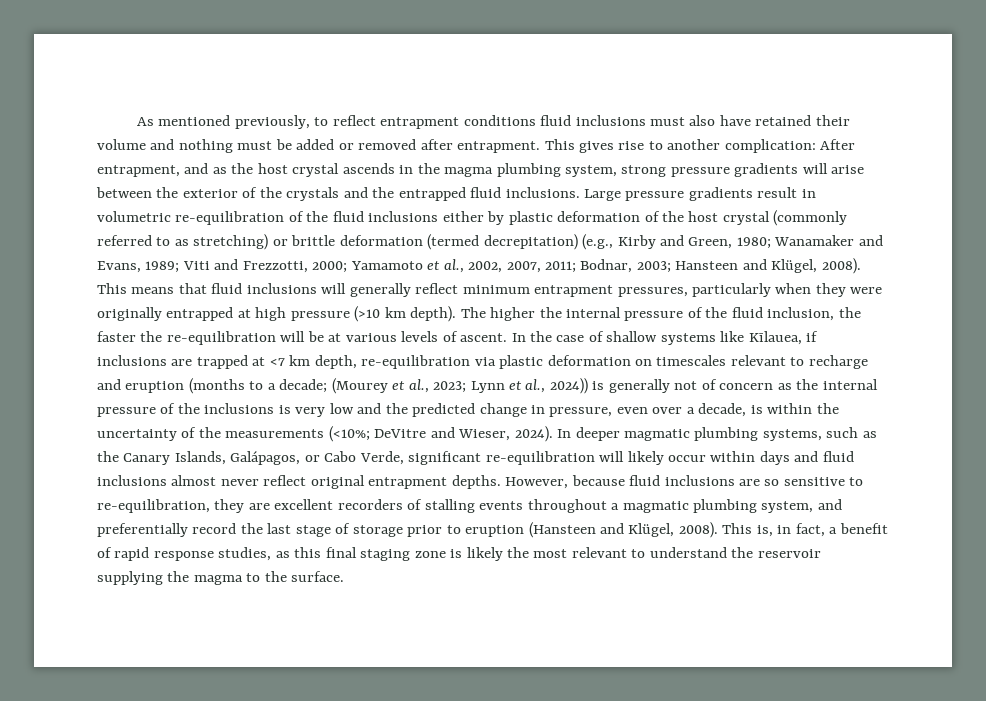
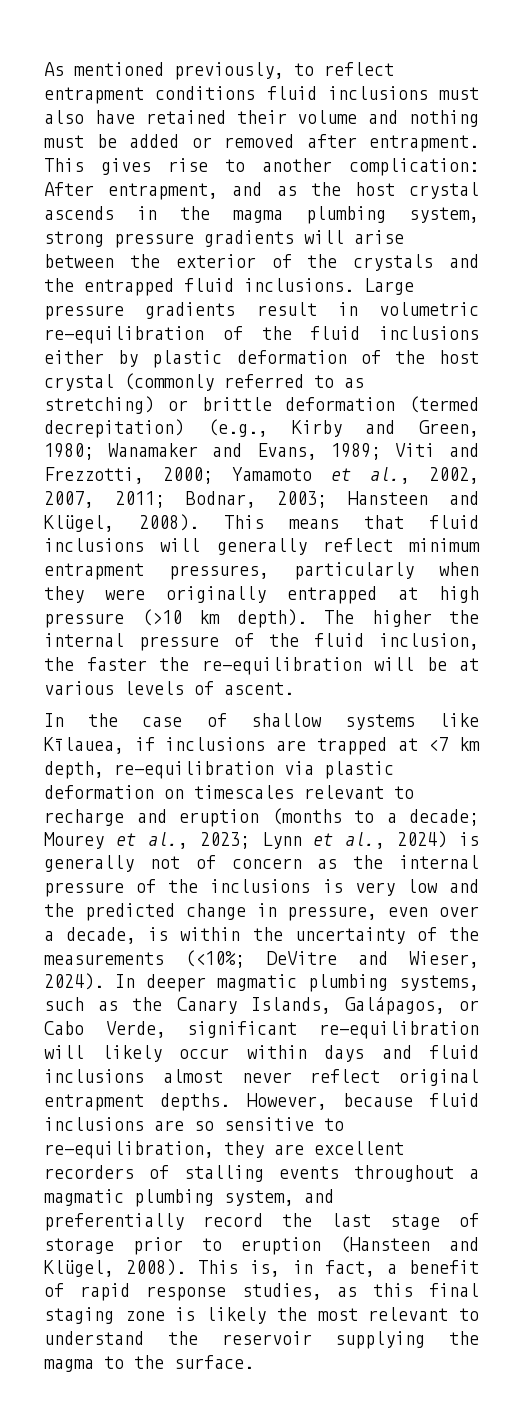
(508, 337) none -> (294, 688) //
[331,378,388,394] (Mourey -> [44,832,104,849] Mourey
[549,378,588,394] 2024)) -> [397,831,448,848] 2024)

